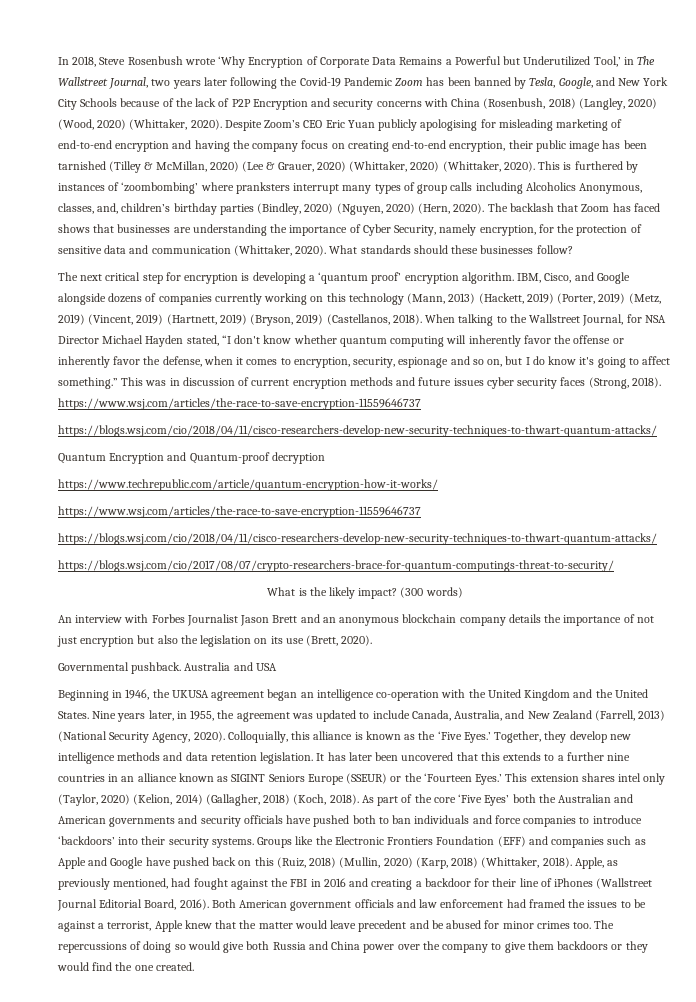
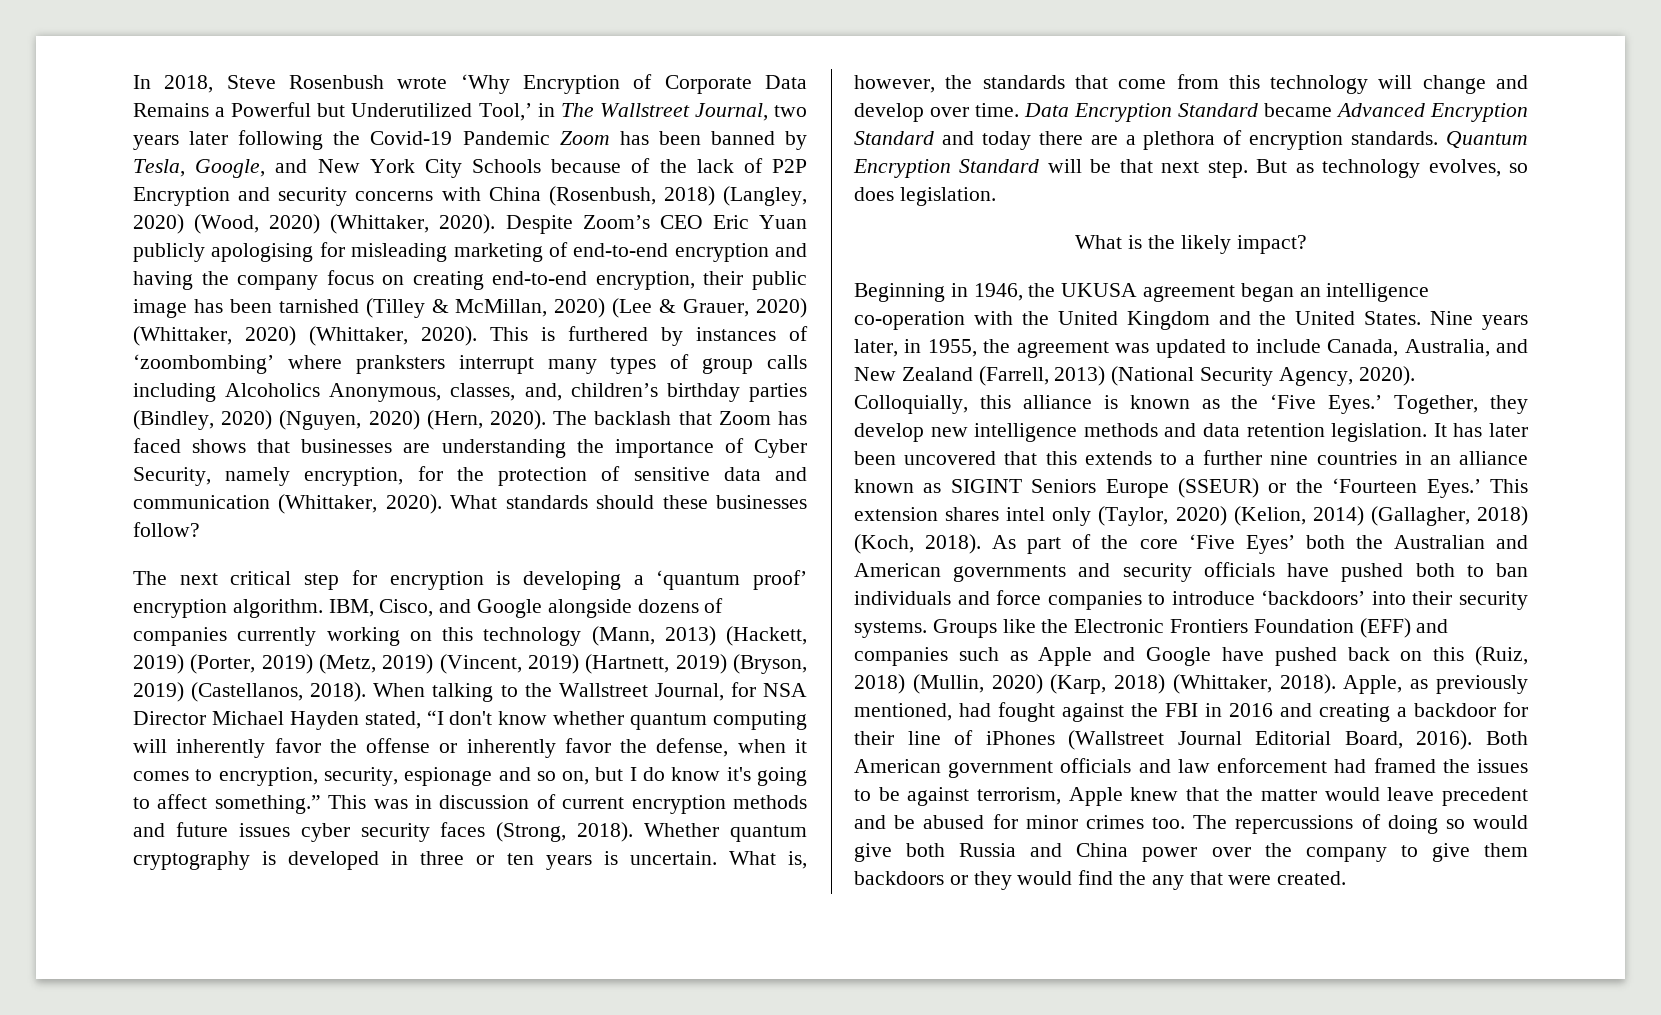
[58,398,421,410] [58,425,657,437] [58,452,325,464] [58,479,438,491] [58,506,421,518] [58,533,657,545] [58,560,614,572] https://www.wsj.com/articles/the-race-to-save-encryption-11559646737 // https://blogs.wsj.com/cio/2018/04/11/cisco-researchers-develop-new-security-techniques-to-thwart-quantum-attacks/ // Quantum Encryption and Quantum-proof decryption // https://www.techrepublic.com/article/quantum-encryption-how-it-works/ // https://www.wsj.com/articles/the-race-to-save-encryption-11559646737 // https://blogs.wsj.com/cio/2018/04/11/cisco-researchers-develop-new-security-techniques-to-thwart-quantum-attacks/ // https://blogs.wsj.com/cio/2017/08/07/crypto-researchers-brace-for-quantum-computings-threat-to-security/ -> [644,823,808,842] [133,851,807,870] [854,74,1528,94] [854,103,1528,122] [854,130,1528,150] [853,159,1528,178] [854,187,996,206] Whether quantum cryptography is developed in three or ten years is uncertain. What is, however, the standards that come from this technology will change and develop over time. Data Encryption Standard became Advanced Encryption Standard and today there are a plethora of encryption standards. Quantum Encryption Standard will be that next step. But as technology evolves, so does legislation.
[400,587,463,598] [58,614,654,626] [57,635,373,647] [58,662,277,674] (300 words) // An interview with Forbes Journalist Jason Brett and an anonymous blockchain company details the importance of not just encryption but also the legislation on its use (Brett, 2020). // Governmental pushback. Australia and USA -> (1307, 244) none
[98,921,152,931] a terrorist, -> [976,787,1061,805] terrorism,
[134,965,154,971] one -> [1151,871,1272,890] any that were

